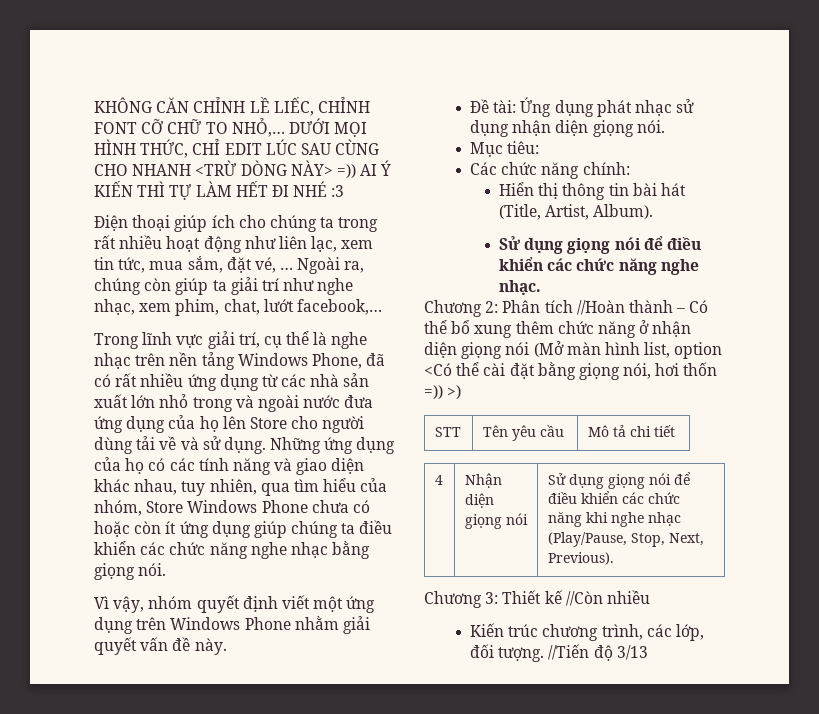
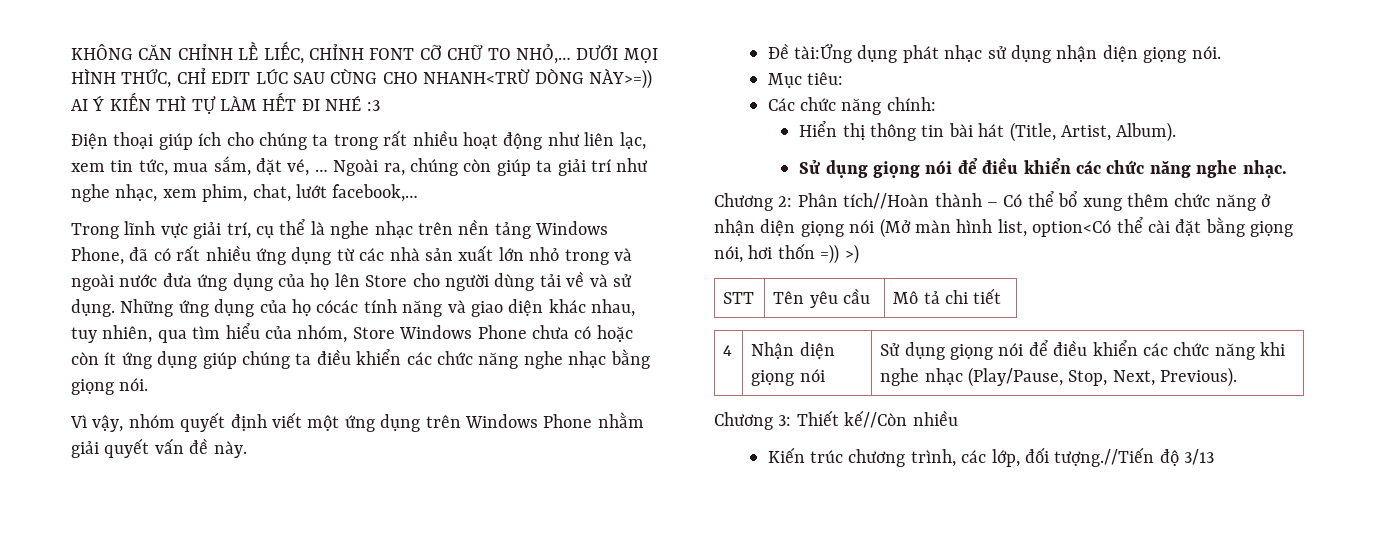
[132,160,356,178] NHANH <TRỪ DÒNG NÀY> =)) -> [423,68,652,89] NHANH<TRỪ DÒNG NÀY>=))
[148,458,195,471] có các -> [316,300,359,313] cócác
[493,97,552,117] tài: Ứng -> [794,43,853,63] tài:Ứng
[544,300,625,315] tích //Hoàn -> [843,193,930,209] tích//Hoàn
[674,342,723,359] [424,363,452,376] option <Có -> [1032,220,1112,237] option<Có
[544,590,603,606] kế //Còn -> [844,410,908,428] kế//Còn
[498,644,590,662] tượng. //Tiến -> [1054,447,1155,467] tượng.//Tiến

